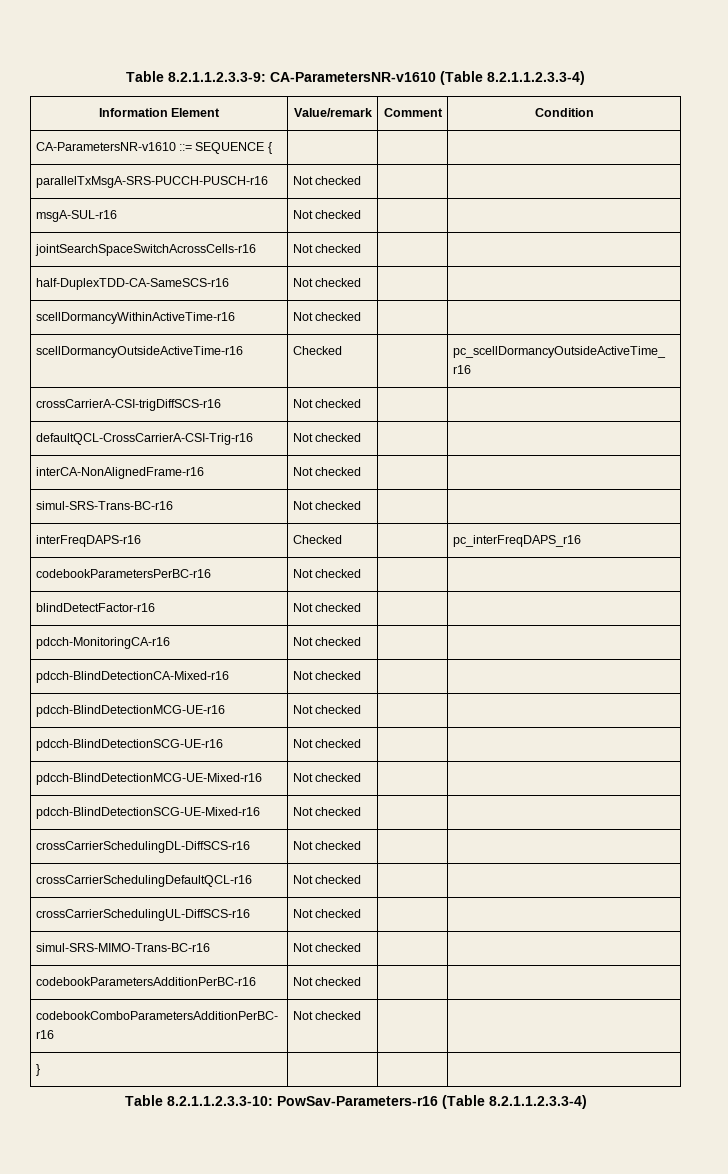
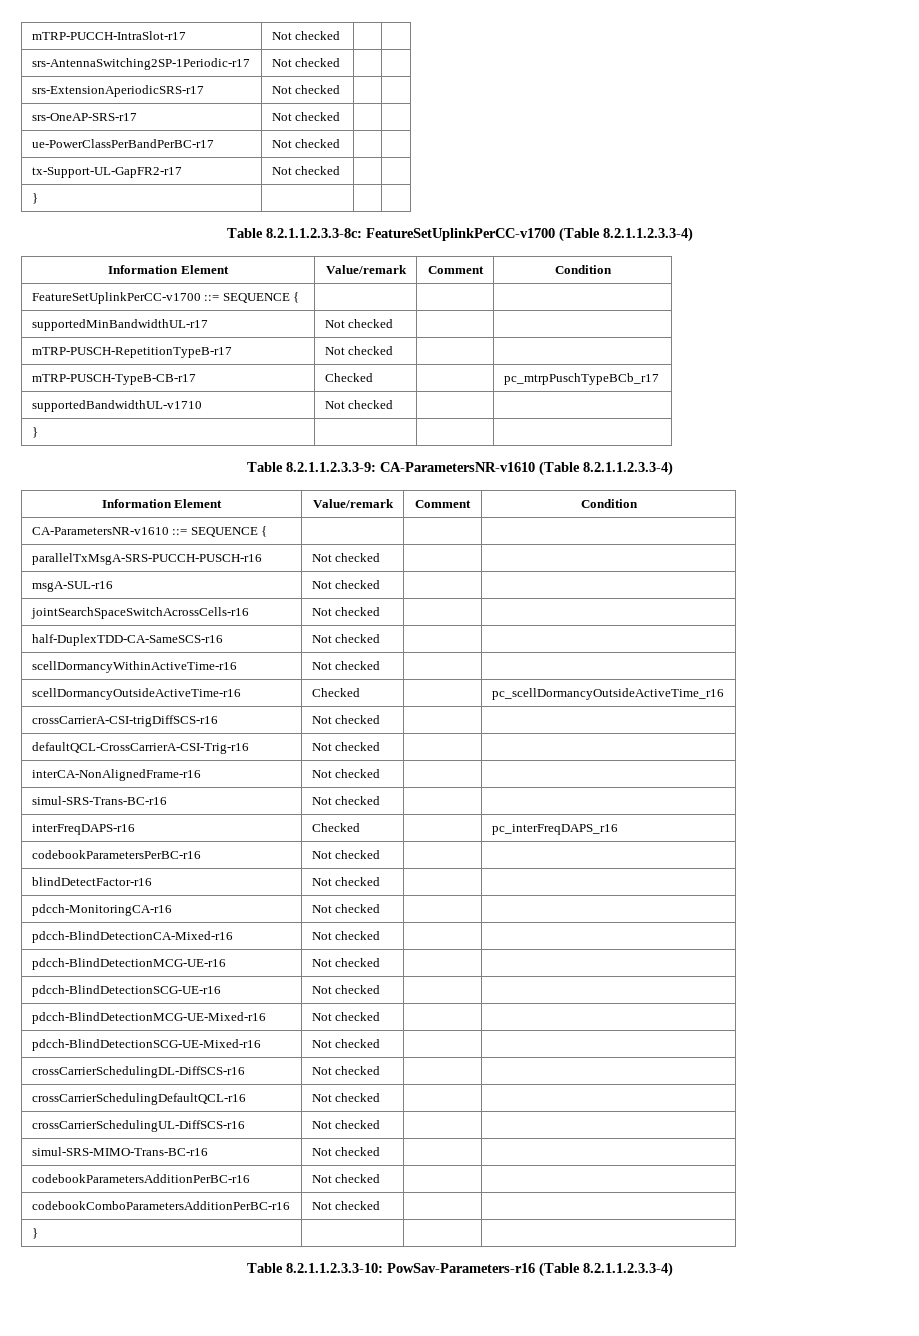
(126, 76) none -> [31,31,186,40] [271,31,341,40] [31,58,250,70] [271,58,341,67] [31,85,204,97] [271,85,341,94] [31,113,137,121] [271,112,341,121] [31,139,214,148] [271,139,341,148] [31,167,182,178] [271,166,341,175] [31,193,38,204] [226,227,693,242] [108,265,229,274] [325,265,407,274] [427,266,484,274] [554,265,612,274] [31,292,300,304] [31,319,208,331] [324,319,394,328] [31,347,232,358] [324,346,394,355] [31,374,196,385] [324,373,373,382] [503,373,659,385] [31,400,202,412] [324,400,394,409] [31,427,38,438] mTRP-PUCCH-IntraSlot-r17 | Not checked | | // srs-AntennaSwitching2SP-1Periodic-r17 | Not checked | | // srs-ExtensionAperiodicSRS-r17 | Not checked | | // srs-OneAP-SRS-r17 | Not checked | | // ue-PowerClassPerBandPerBC-r17 | Not checked | | // tx-Support-UL-GapFR2-r17 | Not checked | | // } | | | // Table 8.2.1.1.2.3.3-8c: FeatureSetUplinkPerCC-v1700 (Table 8.2.1.1.2.3.3-4) // Information Element | Value/remark | Comment | Condition // FeatureSetUplinkPerCC-v1700 ::= SEQUENCE { | | | // supportedMinBandwidthUL-r17 | Not checked | | // mTRP-PUSCH-RepetitionTypeB-r17 | Not checked | | // mTRP-PUSCH-TypeB-CB-r17 | Checked | | pc_mtrpPuschTypeBCb_r17 // supportedBandwidthUL-v1710 | Not checked | | // } | | | //

